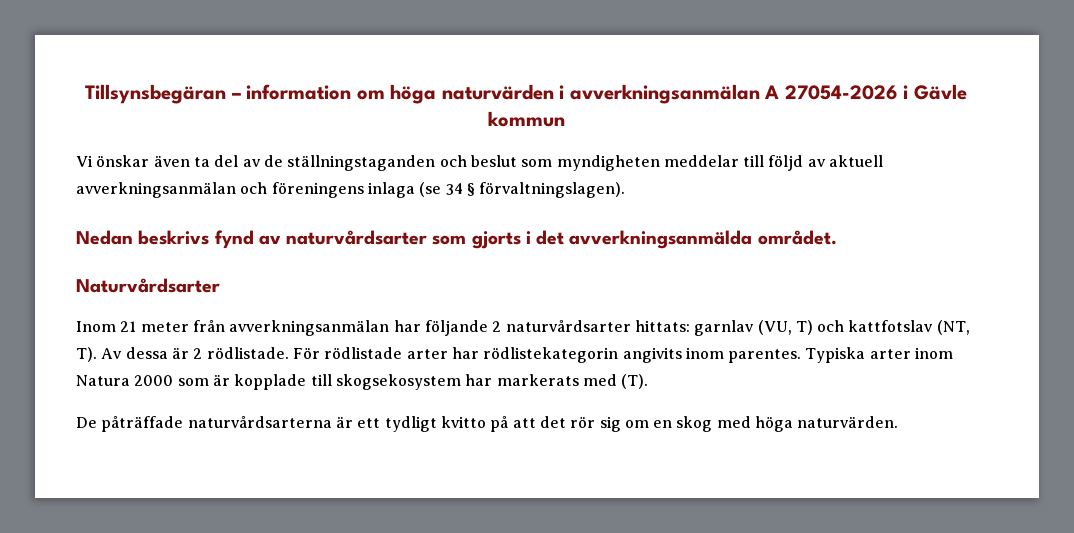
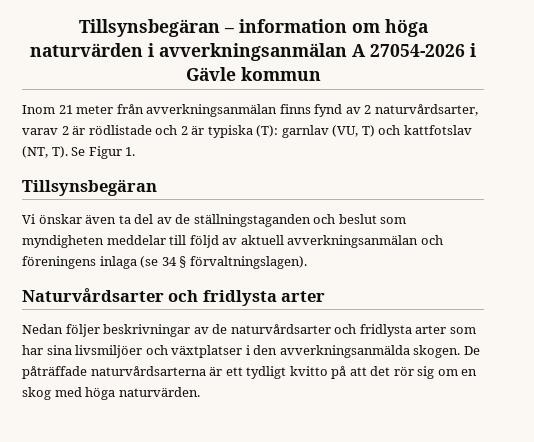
(565, 119) none -> [22,104,478,117] [22,125,472,138] [22,146,136,159] [22,179,157,196] // Inom 21 meter från avverkningsanmälan finns fynd av 2 naturvårdsarter, varav 2 är rödlistade och 2 är typiska (T): garnlav (VU, T) och kattfotslav (NT, T). Se Figur 1. // Tillsynsbegäran
[76,230,837,249] [76,278,220,293] [76,320,970,336] [76,347,954,363] [76,374,649,390] Nedan beskrivs fynd av naturvårdsarter som gjorts i det avverkningsanmälda området. // Naturvårdsarter // Inom 21 meter från avverkningsanmälan har följande 2 naturvårdsarter hittats: garnlav (VU, T) och kattfotslav (NT, T). Av dessa är 2 rödlistade. För rödlistade arter har rödlistekategorin angivits inom parentes. Typiska arter inom Natura 2000 som är kopplade till skogsekosystem har markerats med (T). // -> [22,288,326,306] [22,324,476,337] [22,345,461,358] Naturvårdsarter och fridlysta arter // Nedan följer beskrivningar av de naturvårdsarter och fridlysta arter som har sina livsmiljöer och växtplatser i den avverkningsanmälda skogen.

